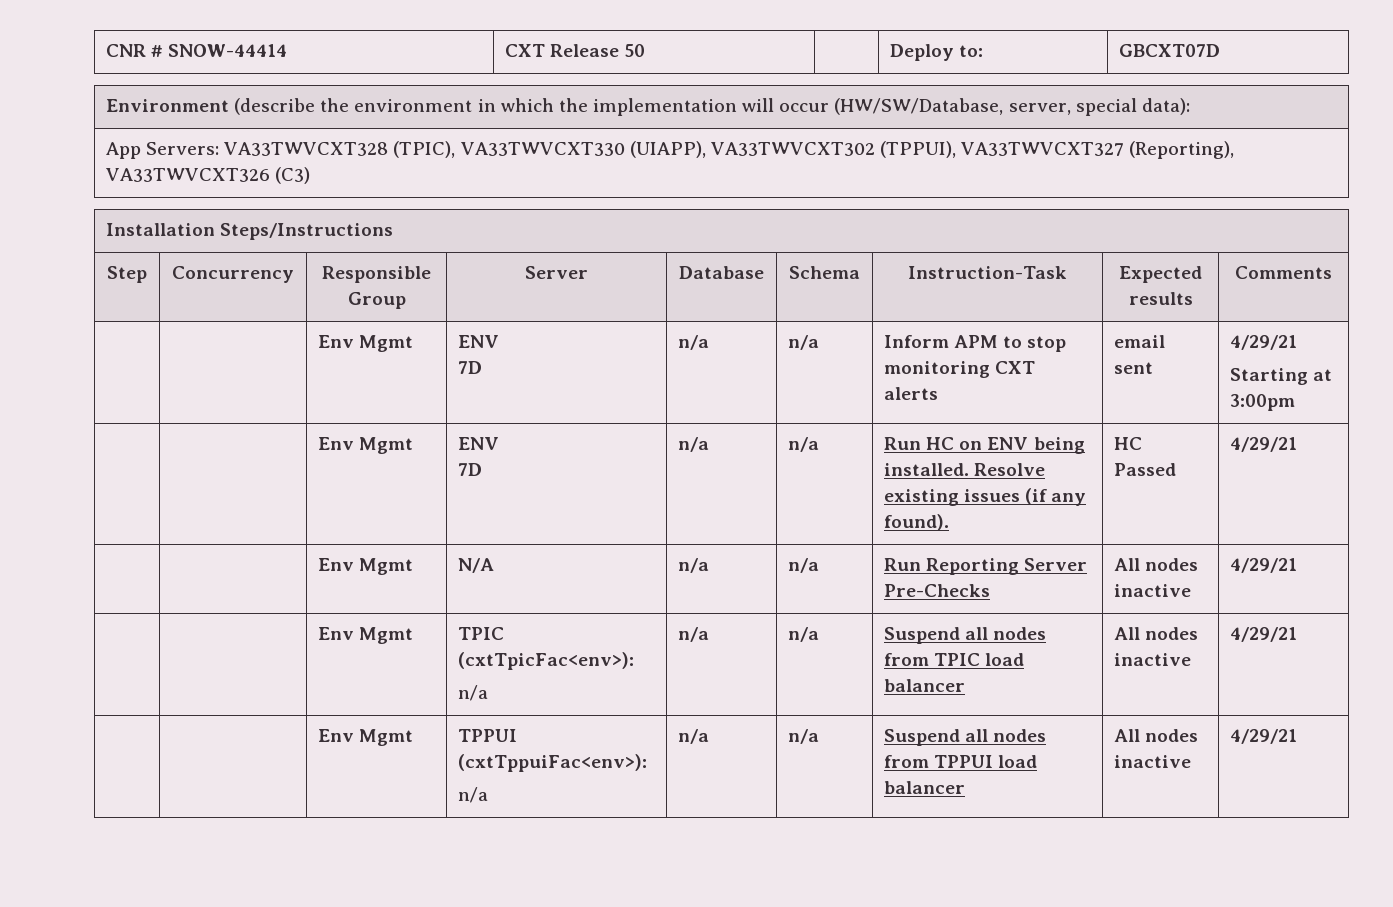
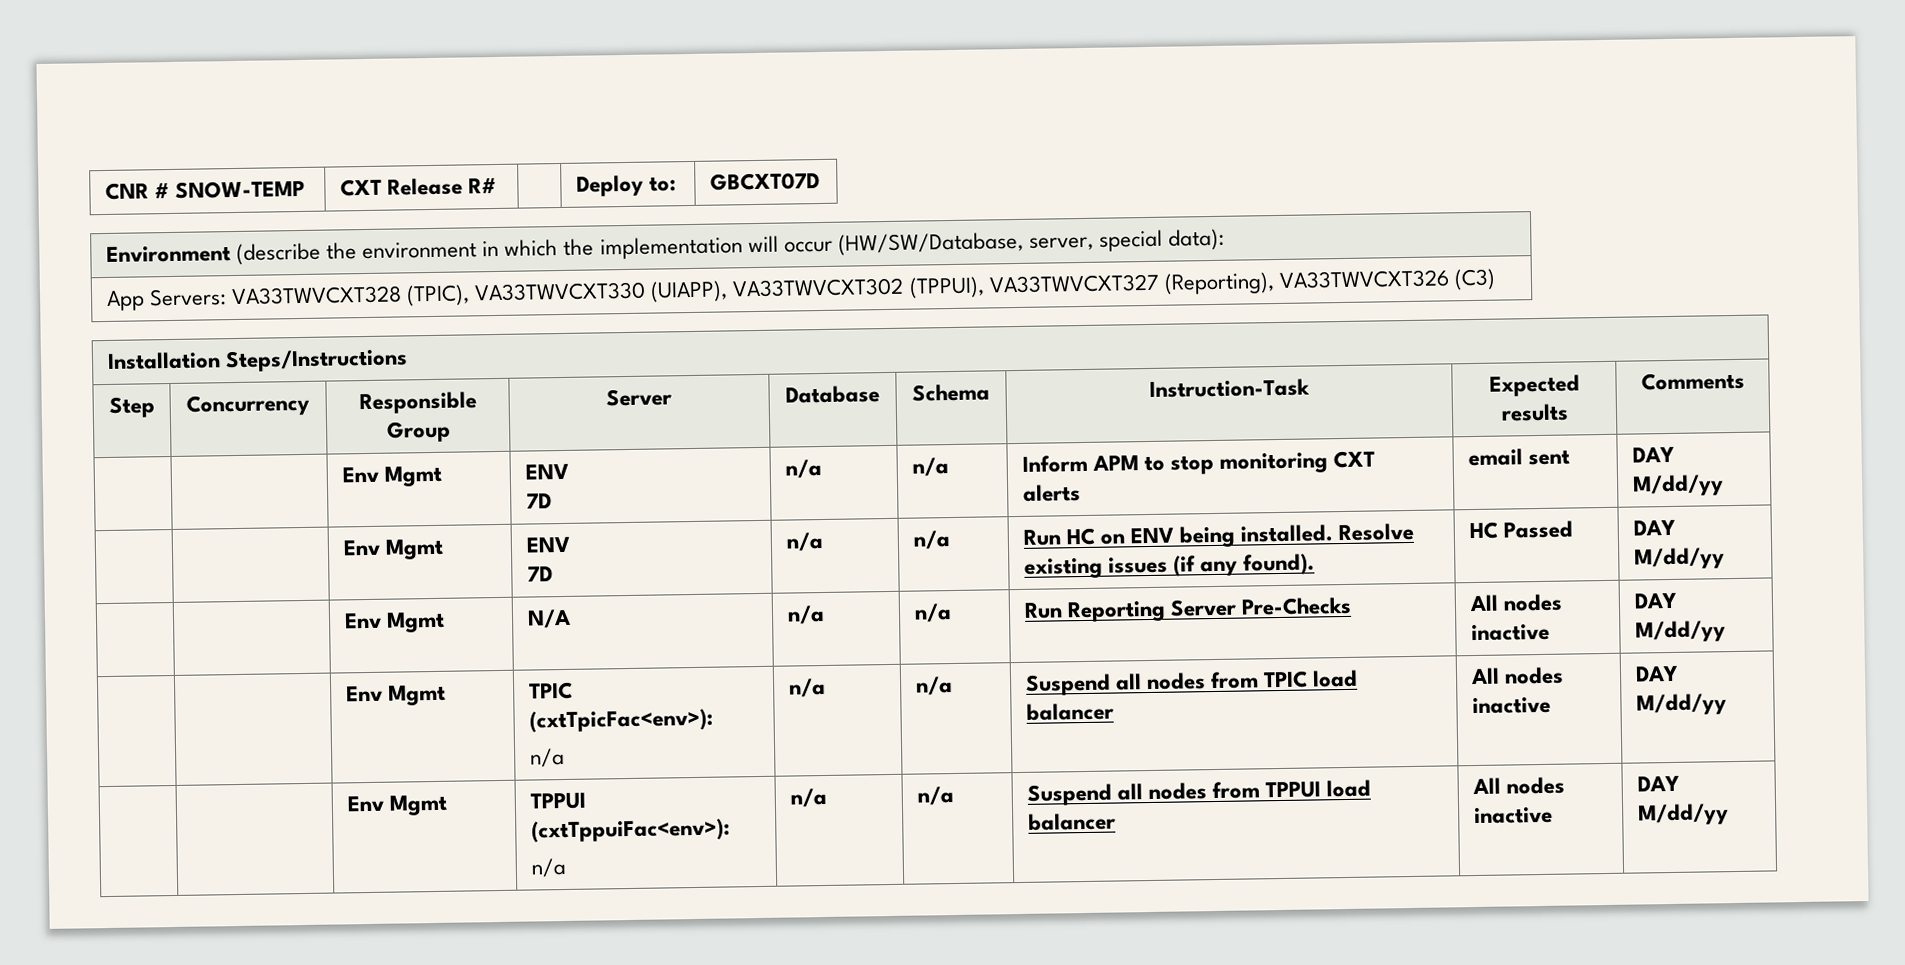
[168,44,288,57] SNOW-44414 -> [175,179,306,199] SNOW-TEMP
[624,44,646,57] 50 -> [468,177,498,194] R#
[1230,335,1298,350] [1230,368,1333,385] [1230,394,1296,411] 4/29/21 // Starting at 3:00pm -> [1631,446,1675,463] [1631,474,1724,497] DAY M/dd/yy
[1230,437,1298,452] 4/29/21 -> [1632,519,1676,536] [1633,547,1725,570] DAY M/dd/yy
[1230,558,1298,573] 4/29/21 -> [1633,592,1678,609] [1634,620,1726,643] DAY M/dd/yy
[1230,627,1298,642] 4/29/21 -> [1634,665,1679,682] [1635,693,1727,716] DAY M/dd/yy
[1230,729,1298,744] 4/29/21 -> [1636,775,1680,792] [1637,803,1729,826] DAY M/dd/yy

